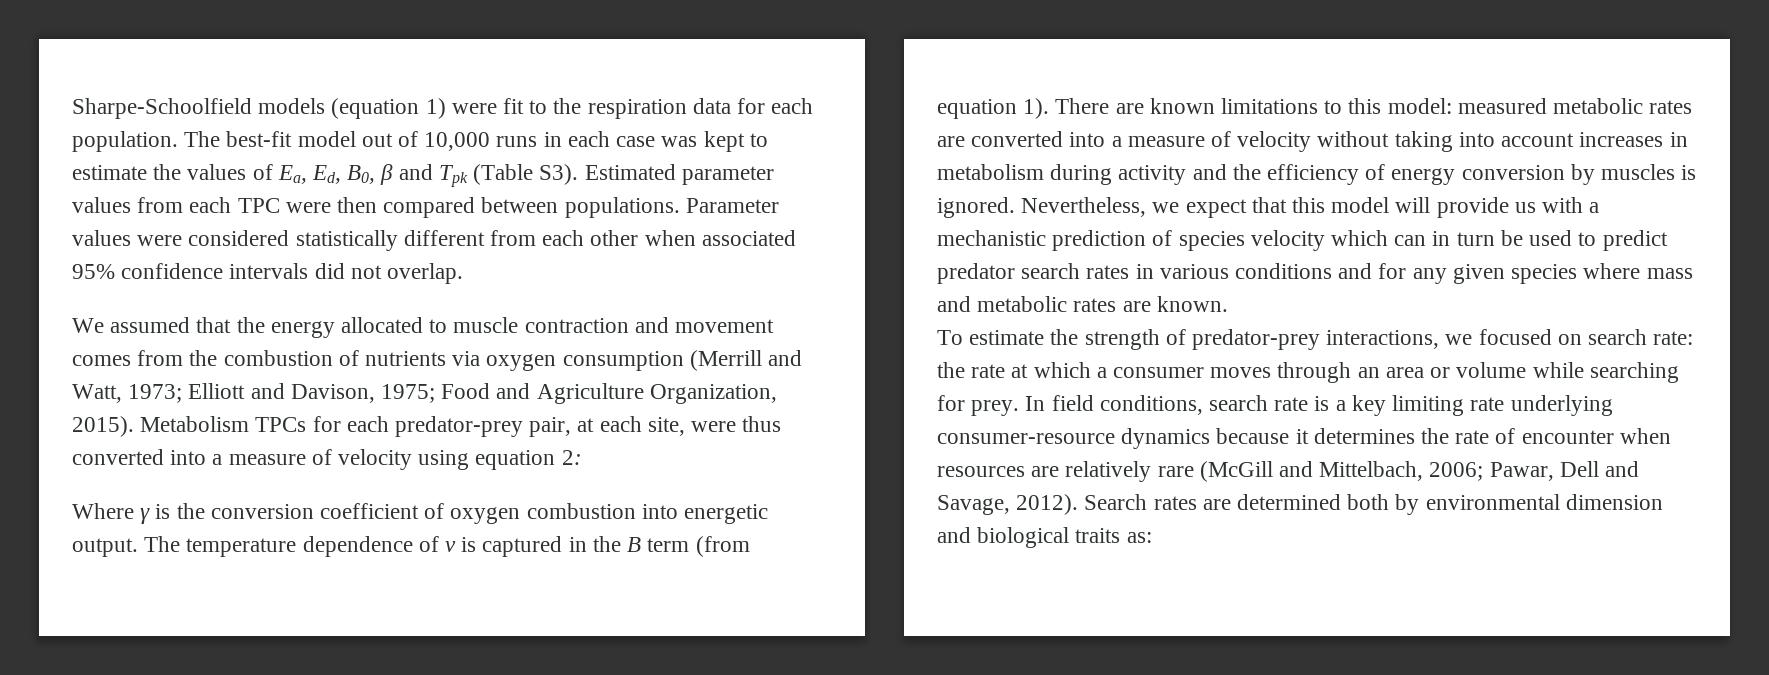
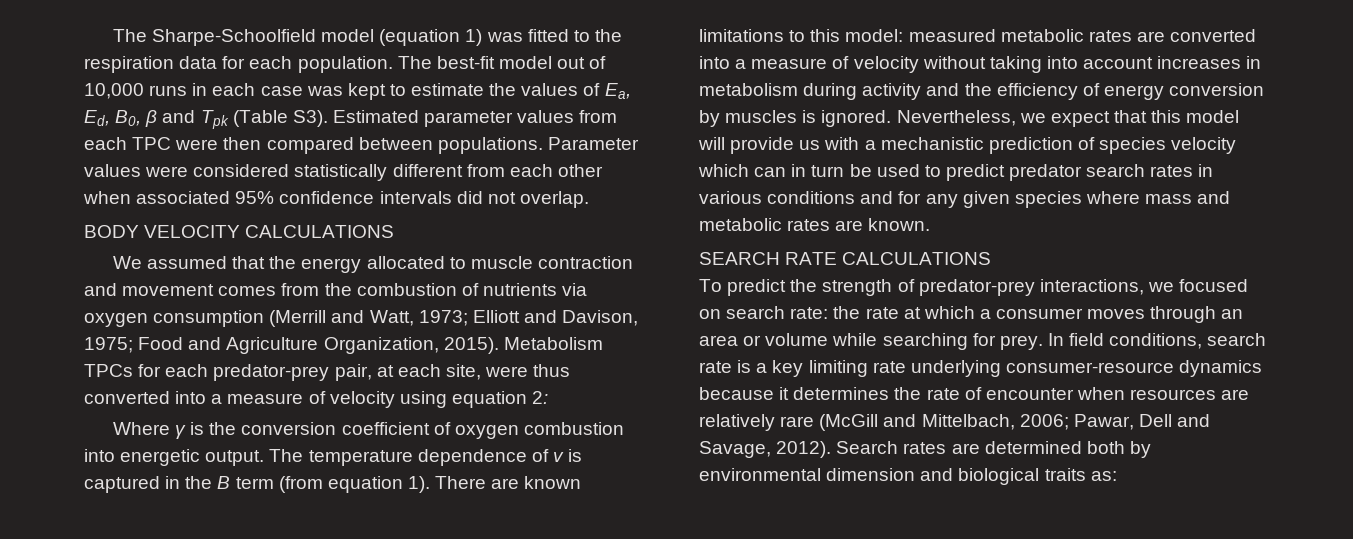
[72,98,525,119] Sharpe-Schoolfield models (equation 1) were fit -> [112,29,569,46] The Sharpe-Schoolfield model (equation 1) was fitted
(464, 273) none -> [84,225,395,238] // BODY VELOCITY CALCULATIONS
(1228, 304) none -> [699,252,992,265] // SEARCH RATE CALCULATIONS
[969,330,1045,345] estimate -> [727,279,787,296] predict

